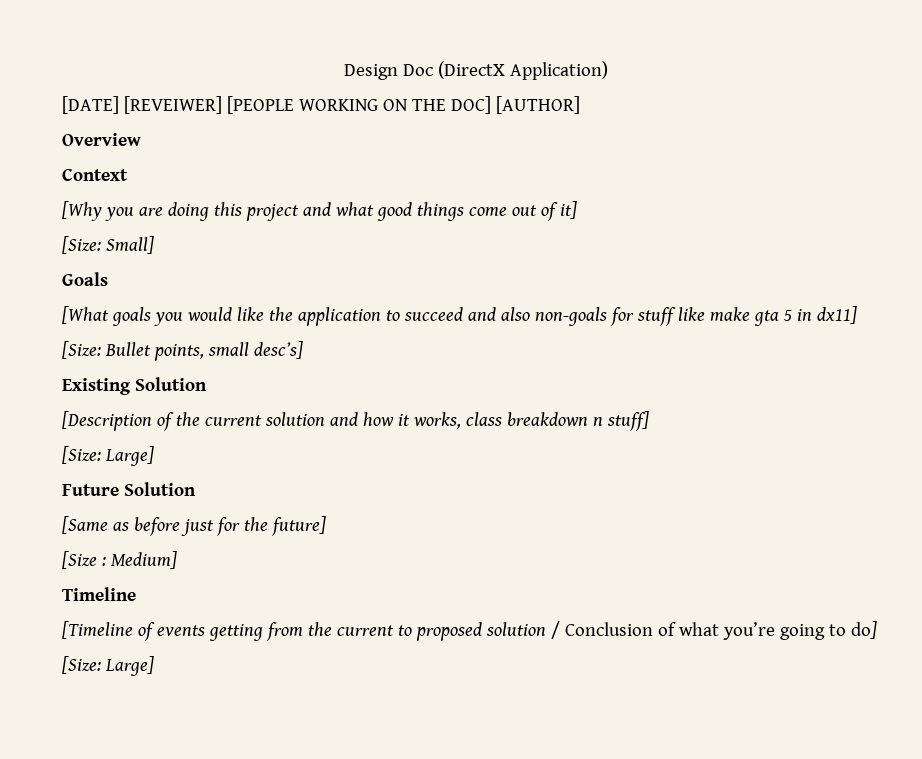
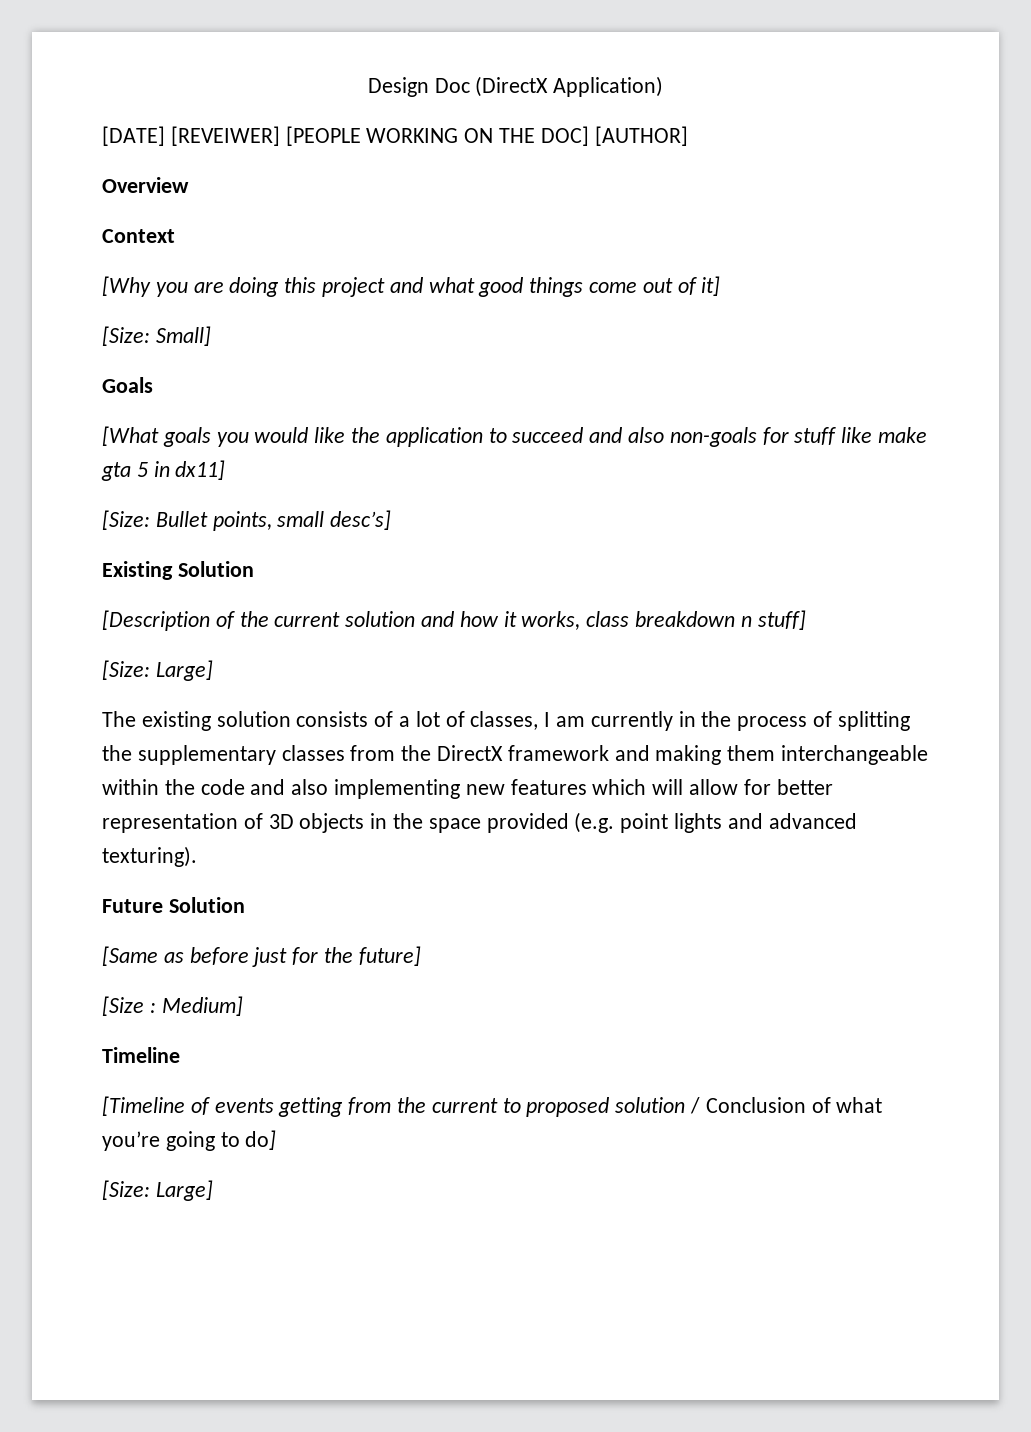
(154, 456) none -> [102,711,910,731] [102,745,929,765] [102,779,833,799] [102,812,857,833] [102,846,197,867] // The existing solution consists of a lot of classes, I am currently in the process of splitting the supplementary classes from the DirectX framework and making them interchangeable within the code and also implementing new features which will allow for better representation of 3D objects in the space provided (e.g. point lights and advanced texturing).

